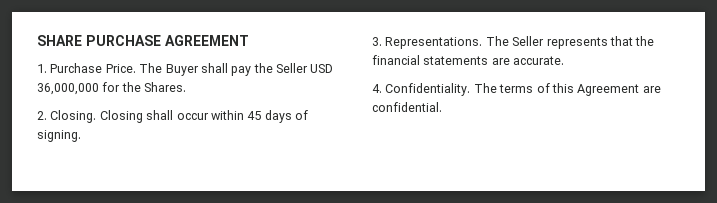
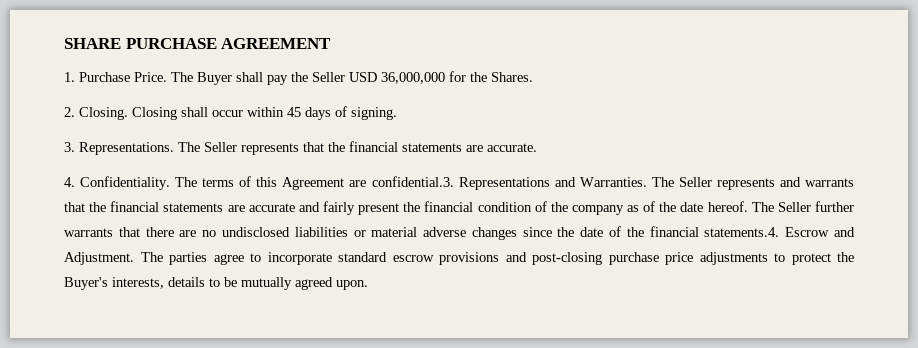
[372,102,442,112] confidential. -> [371,176,854,190] [64,201,854,215] [64,226,855,240] [64,252,854,265] [64,277,368,290] confidential.3. Representations and Warranties. The Seller represents and warrants that the financial statements are accurate and fairly present the financial condition of the company as of the date hereof. The Seller further warrants that there are no undisclosed liabilities or material adverse changes since the date of the financial statements.4. Escrow and Adjustment. The parties agree to incorporate standard escrow provisions and post-closing purchase price adjustments to protect the Buyer's interests, details to be mutually agreed upon.

